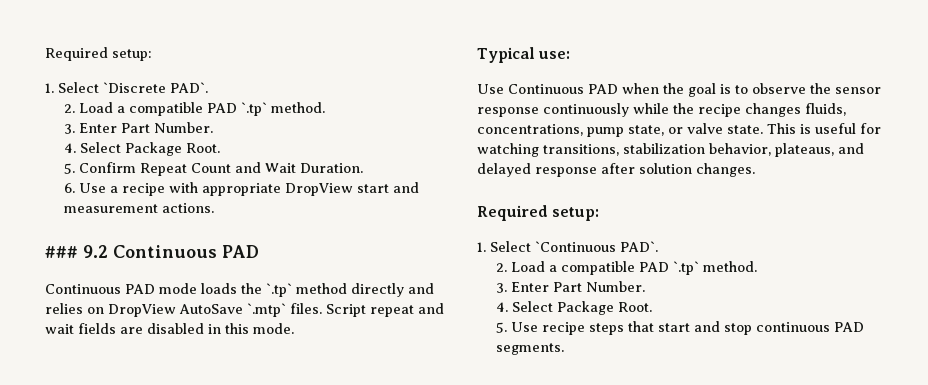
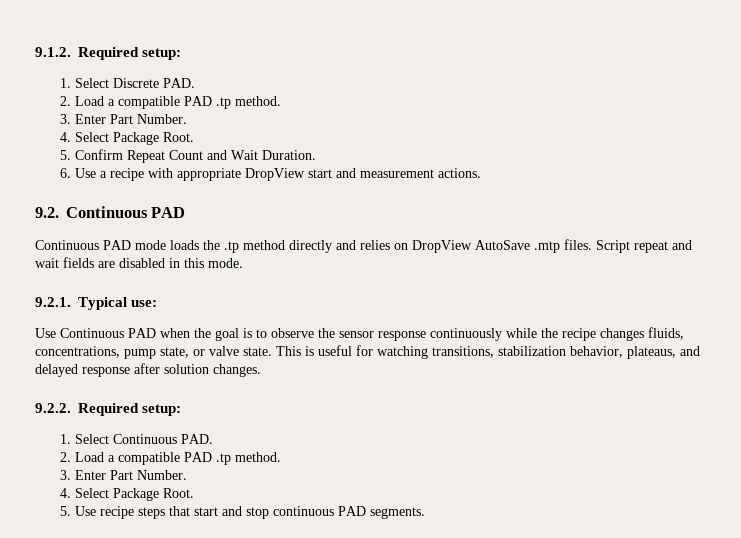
[45,47,152,61] [45,82,208,93] [63,102,267,116] Required setup: // 1. Select `Discrete PAD`. // 2. Load a compatible PAD `.tp` -> [35,47,182,60] [59,78,195,88] [59,96,231,109] 9.1.2. Required setup: // 1. Select Discrete PAD. // 2. Load a compatible PAD .tp
[45,245,108,258] ### 9.2 -> [35,207,59,218] 9.2.
[266,283,292,297] `.tp` -> [224,241,239,253] .tp
[247,303,286,317] `.mtp` -> [534,241,560,253] .mtp
(294, 328) none -> [35,297,71,307] 9.2.1.
[477,205,600,221] [477,241,658,252] [495,261,699,275] Required setup: // 1. Select `Continuous PAD`. // 2. Load a compatible PAD `.tp` -> [35,403,182,416] [59,434,213,444] [59,452,231,465] 9.2.2. Required setup: // 1. Select Continuous PAD. // 2. Load a compatible PAD .tp

